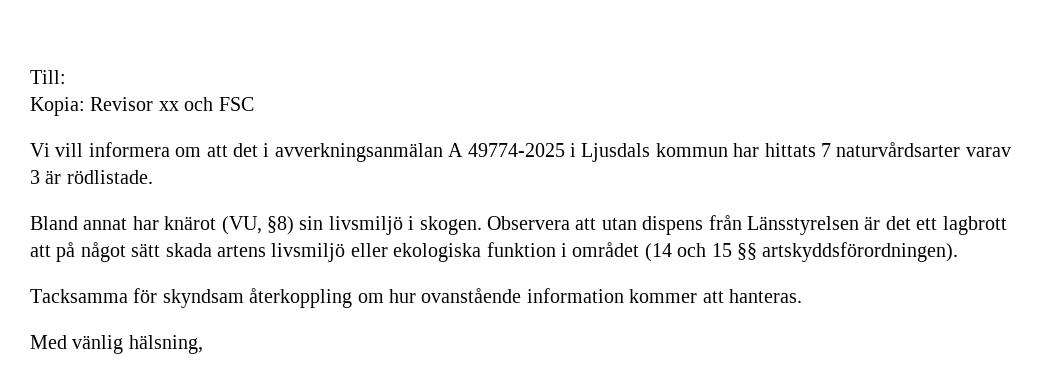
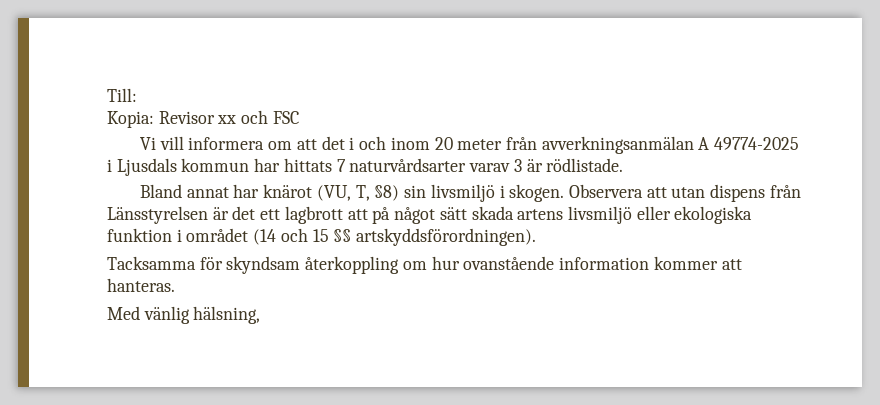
(270, 150) none -> [359,136,537,150] och inom 20 meter från
(262, 225) none -> [355,185,370,201] T,

